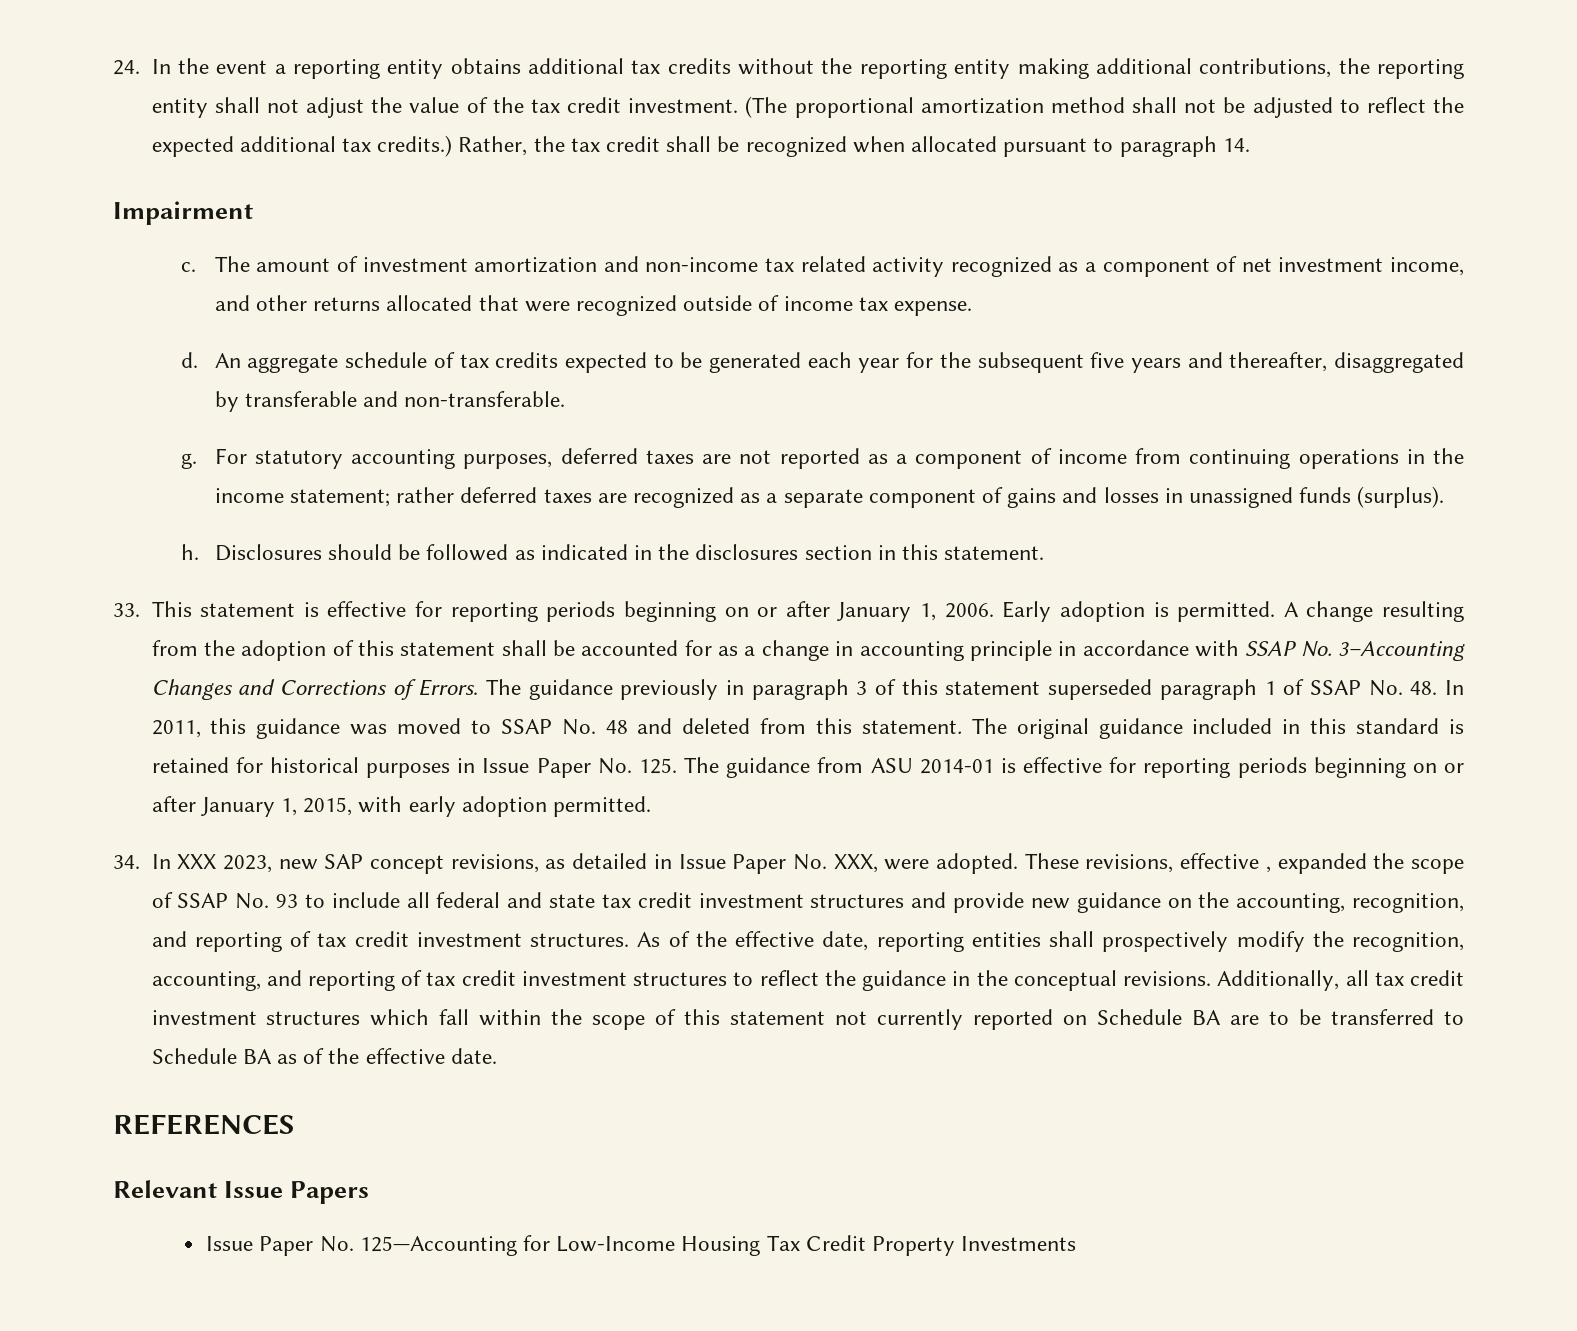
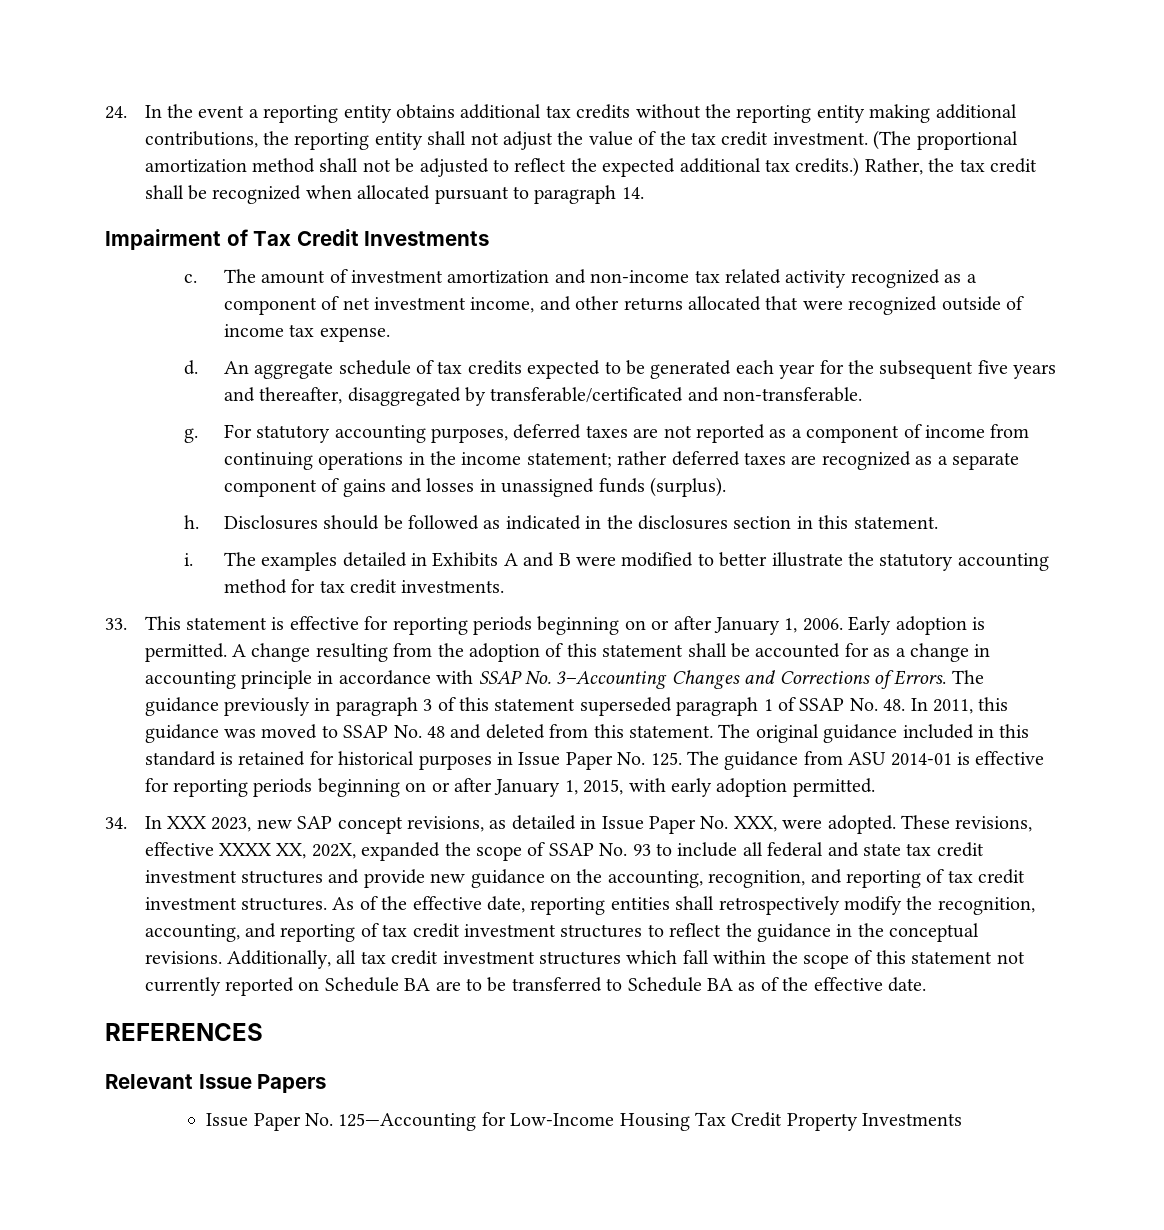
(253, 213) none -> [226,229,490,246] of Tax Credit Investments
[244,391,357,407] transferable -> [490,387,684,403] transferable/certificated
(1045, 553) none -> [184,552,1049,571] [223,579,505,594] // i. The examples detailed in Exhibits A and B were modified to better illustrate the statutory accounting method for tax credit investments.
[1265,866,1271,873] , -> [218,843,356,859] XXXX XX, 202X,
[1102,931,1229,952] prospectively -> [718,896,840,915] retrospectively

